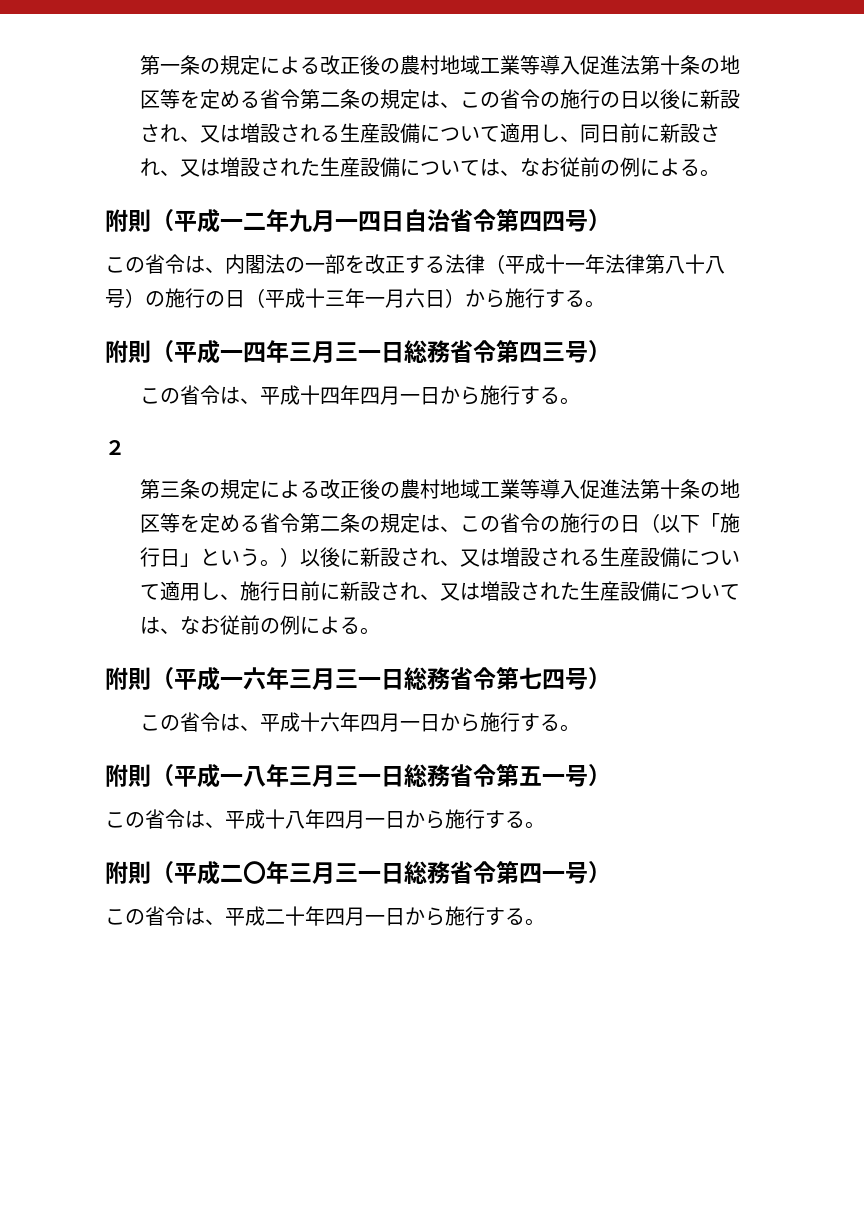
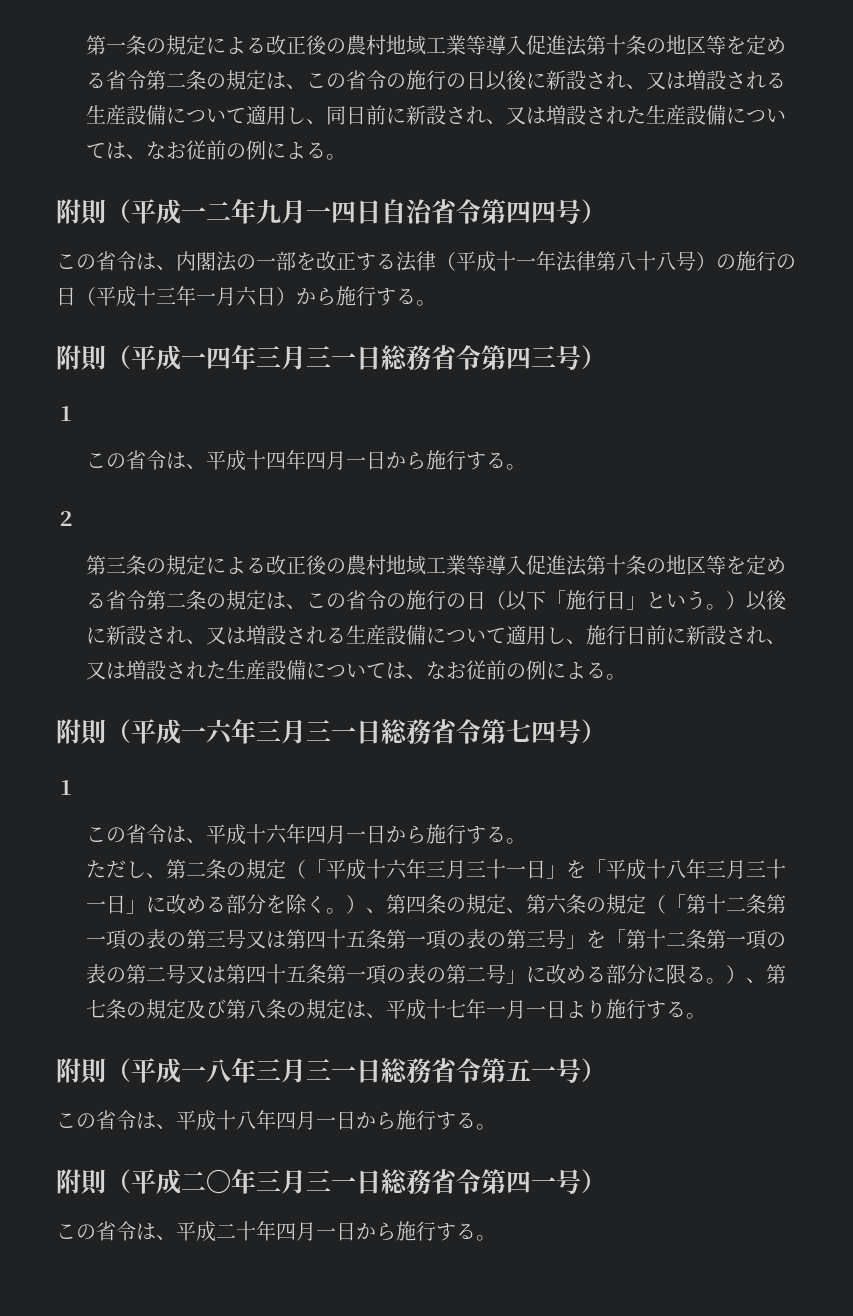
(611, 351) none -> [56,406,76,421] // １
(611, 678) none -> [56,780,76,795] // １
(580, 728) none -> [86,859,787,880] [86,894,787,914] [86,929,787,950] [86,964,787,985] [86,999,707,1020] // ただし、第二条の規定（「平成十六年三月三十一日」を「平成十八年三月三十一日」に改める部分を除く。）、第四条の規定、第六条の規定（「第十二条第一項の表の第三号又は第四十五条第一項の表の第三号」を「第十二条第一項の表の第二号又は第四十五条第一項の表の第二号」に改める部分に限る。）、第七条の規定及び第八条の規定は、平成十七年一月一日より施行する。

